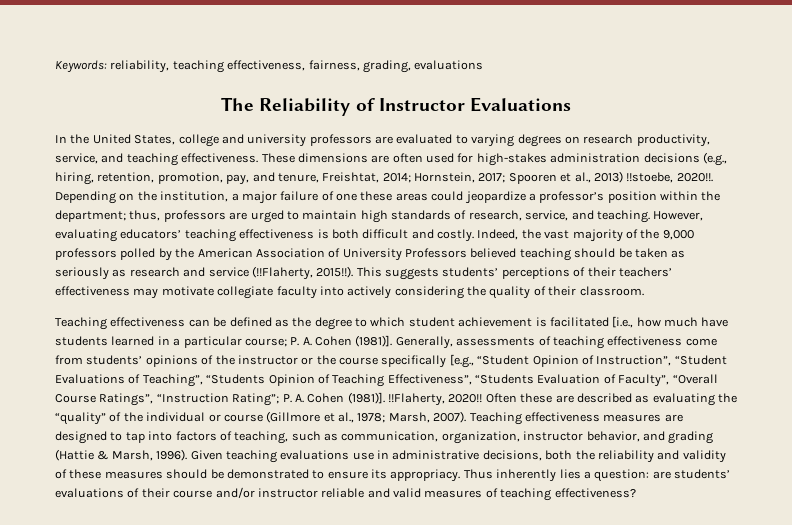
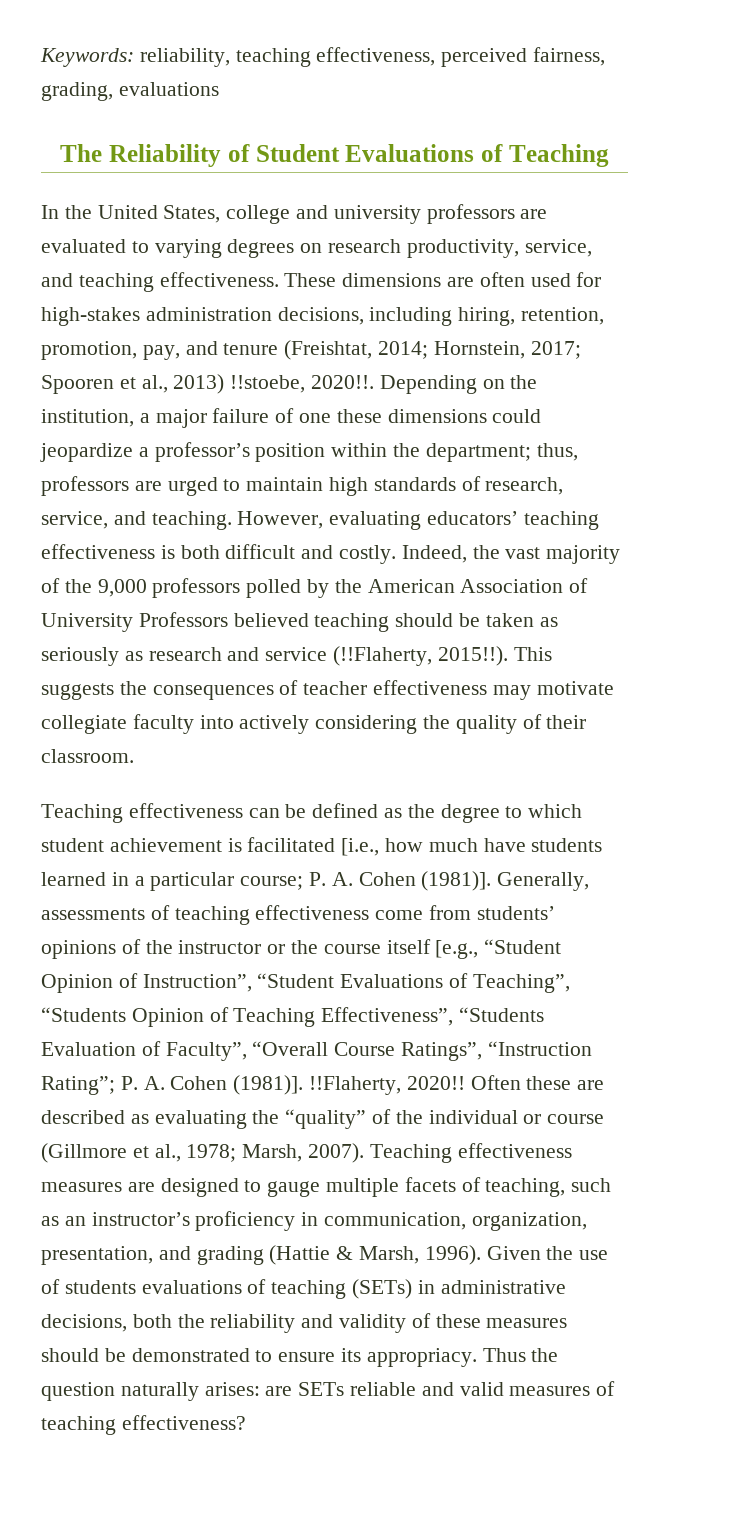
(306, 65) none -> [441,48,528,67] perceived
[378,97,571,112] Instructor Evaluations -> [255,144,609,167] Student Evaluations of Teaching
[643,152,727,166] decisions (e.g., -> [277,307,453,326] decisions, including
[277,172,380,183] tenure, Freishtat, -> [223,340,373,360] tenure (Freishtat,
[395,193,428,201] areas -> [387,409,487,423] dimensions
[442,267,672,279] students’ perceptions of their teachers’ -> [119,680,368,700] the consequences of teacher
[381,355,447,368] specifically -> [386,939,431,954] itself
[125,431,217,443] tap into factors -> [267,1177,456,1197] gauge multiple facets
[341,431,640,444] communication, organization, instructor behavior, -> [64,1211,587,1231] [41,1246,153,1265] an instructor’s proficiency in communication, organization, presentation,
[225,450,374,463] teaching evaluations use -> [546,1246,609,1260] [41,1279,413,1299] the use of students evaluations of teaching (SETs)
[496,469,730,482] [55,487,318,498] inherently lies a question: are students’ evaluations of their course and/or instructor -> [531,1348,559,1362] [41,1382,345,1401] the question naturally arises: are SETs

